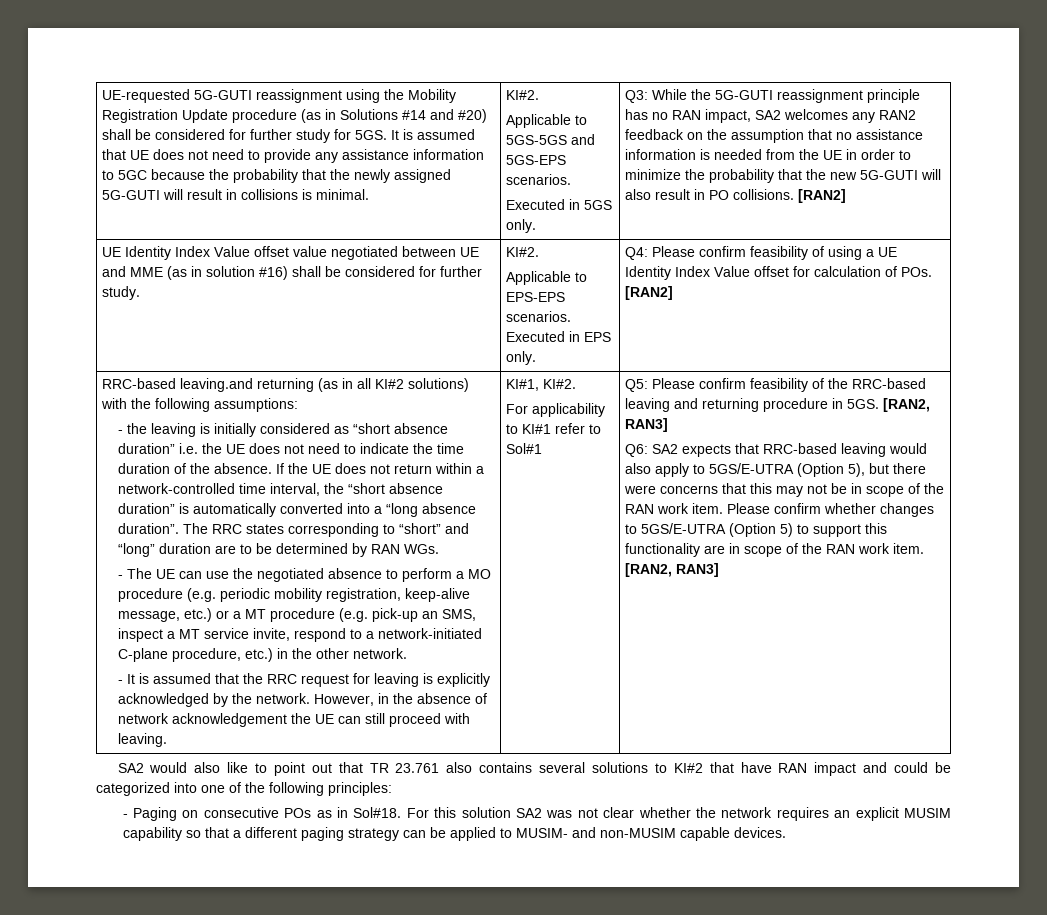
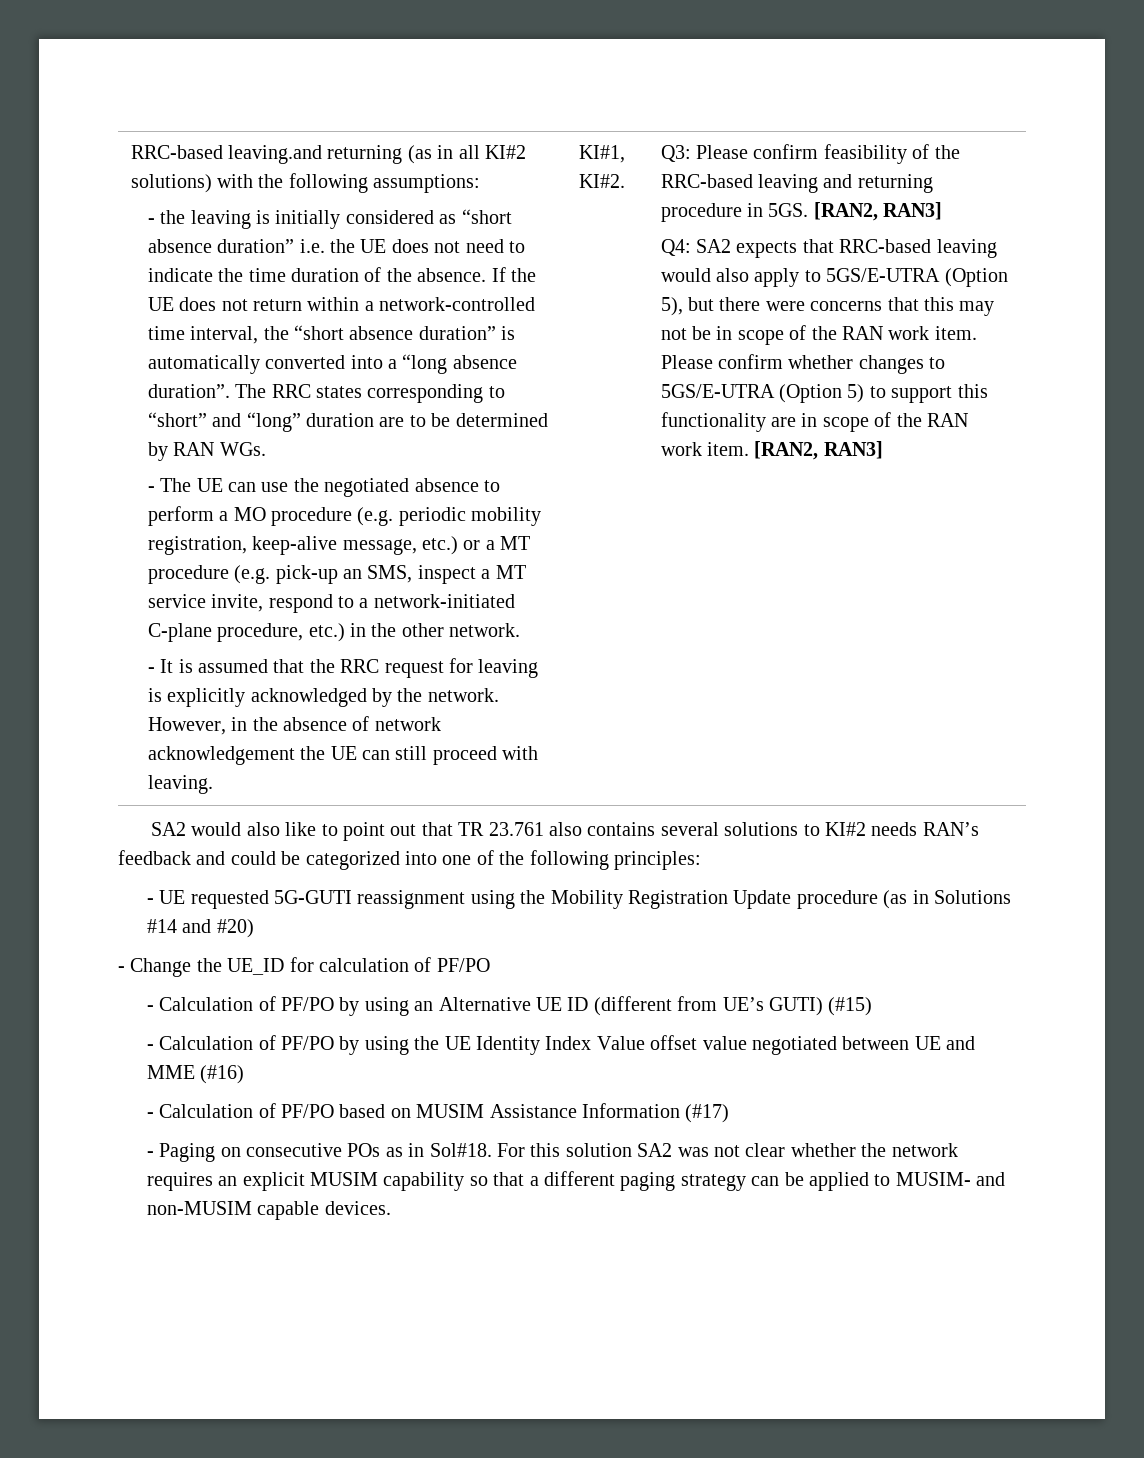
[102,89,457,103] [102,109,488,123] [102,129,476,143] [102,149,485,163] [102,169,452,183] [102,189,370,200] [506,90,540,100] [506,114,588,128] [506,134,596,145] [506,155,567,165] [506,174,572,185] [506,199,613,210] [506,219,537,233] [625,89,921,103] [625,109,917,123] [625,129,924,143] [625,149,912,160] [625,169,942,183] [625,189,847,203] [102,246,480,260] [102,266,483,280] [102,286,141,300] [506,247,540,257] [506,271,588,285] [506,292,566,302] [506,311,572,322] [506,331,612,342] [506,351,537,365] [625,246,898,260] [625,266,933,280] [625,286,674,300] UE-requested 5G-GUTI reassignment using the Mobility Registration Update procedure (as in Solutions #14 and #20) shall be considered for further study for 5GS. It is assumed that UE does not need to provide any assistance information to 5GC because the probability that the newly assigned 5G-GUTI will result in collisions is minimal. | KI#2. // Applicable to 5GS-5GS and 5GS-EPS scenarios. // Executed in 5GS only. | Q3: While the 5G-GUTI reassignment principle has no RAN impact, SA2 welcomes any RAN2 feedback on the assumption that no assistance information is needed from the UE in order to minimize the probability that the new 5G-GUTI will also result in PO collisions. [RAN2] // UE Identity Index Value offset value negotiated between UE and MME (as in solution #16) shall be considered for further study. | KI#2. // Applicable to EPS-EPS scenarios. Executed in EPS only. | Q4: Please confirm feasibility of using a UE Identity Index Value offset for calculation of POs. [RAN2] // -> (130, 152) none
[506,403,606,417] [506,423,602,434] [506,443,543,454] [625,379,649,392] // For applicability to KI#1 refer to Sol#1 | Q5: -> [660,145,691,162] | Q3:
[625,444,649,457] Q6: -> [660,239,691,256] Q4:
[709,762,857,776] that have RAN impact -> [871,822,979,836] [118,850,191,865] needs RAN’s feedback
(392, 789) none -> [146,890,1012,909] [146,919,254,938] [118,957,490,977] [146,996,873,1016] [146,1035,976,1055] [146,1065,245,1084] [146,1103,730,1123] // - UE requested 5G-GUTI reassignment using the Mobility Registration Update procedure (as in Solutions #14 and #20) // - Change the UE_ID for calculation of PF/PO // - Calculation of PF/PO by using an Alternative UE ID (different from UE’s GUTI) (#15) // - Calculation of PF/PO by using the UE Identity Index Value offset value negotiated between UE and MME (#16) // - Calculation of PF/PO based on MUSIM Assistance Information (#17)

